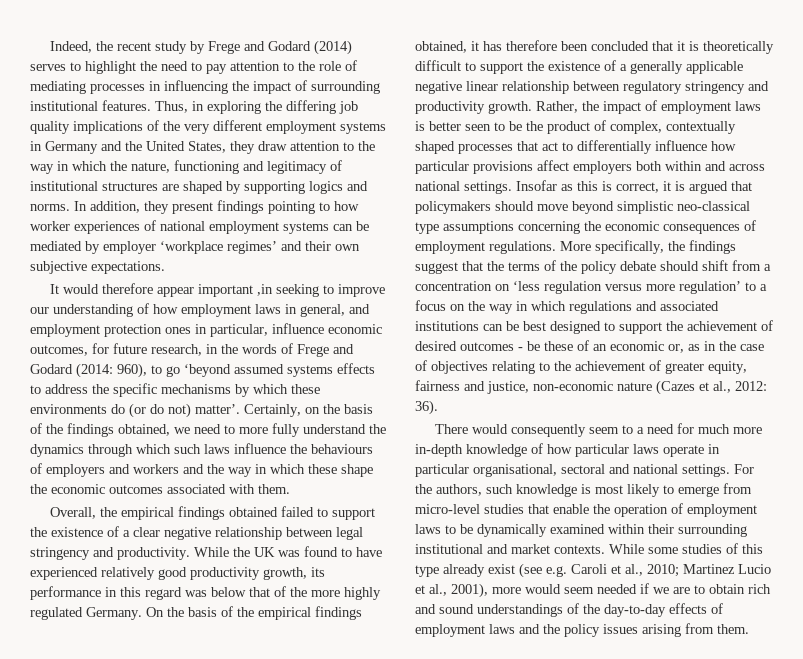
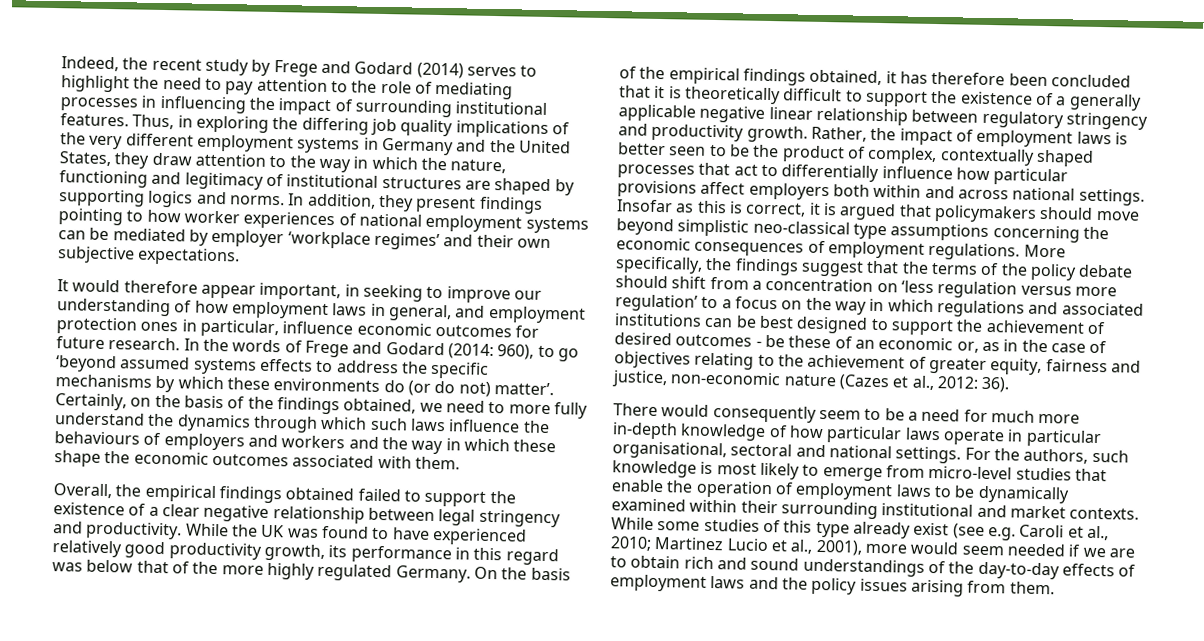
[198,284,274,297] important ,in -> [259,282,360,301] important, in
[30,345,88,356] outcomes, -> [434,324,512,338] outcomes
[151,344,218,356] research, in -> [108,337,200,351] research. In
(634, 429) none -> [884,408,905,421] be

